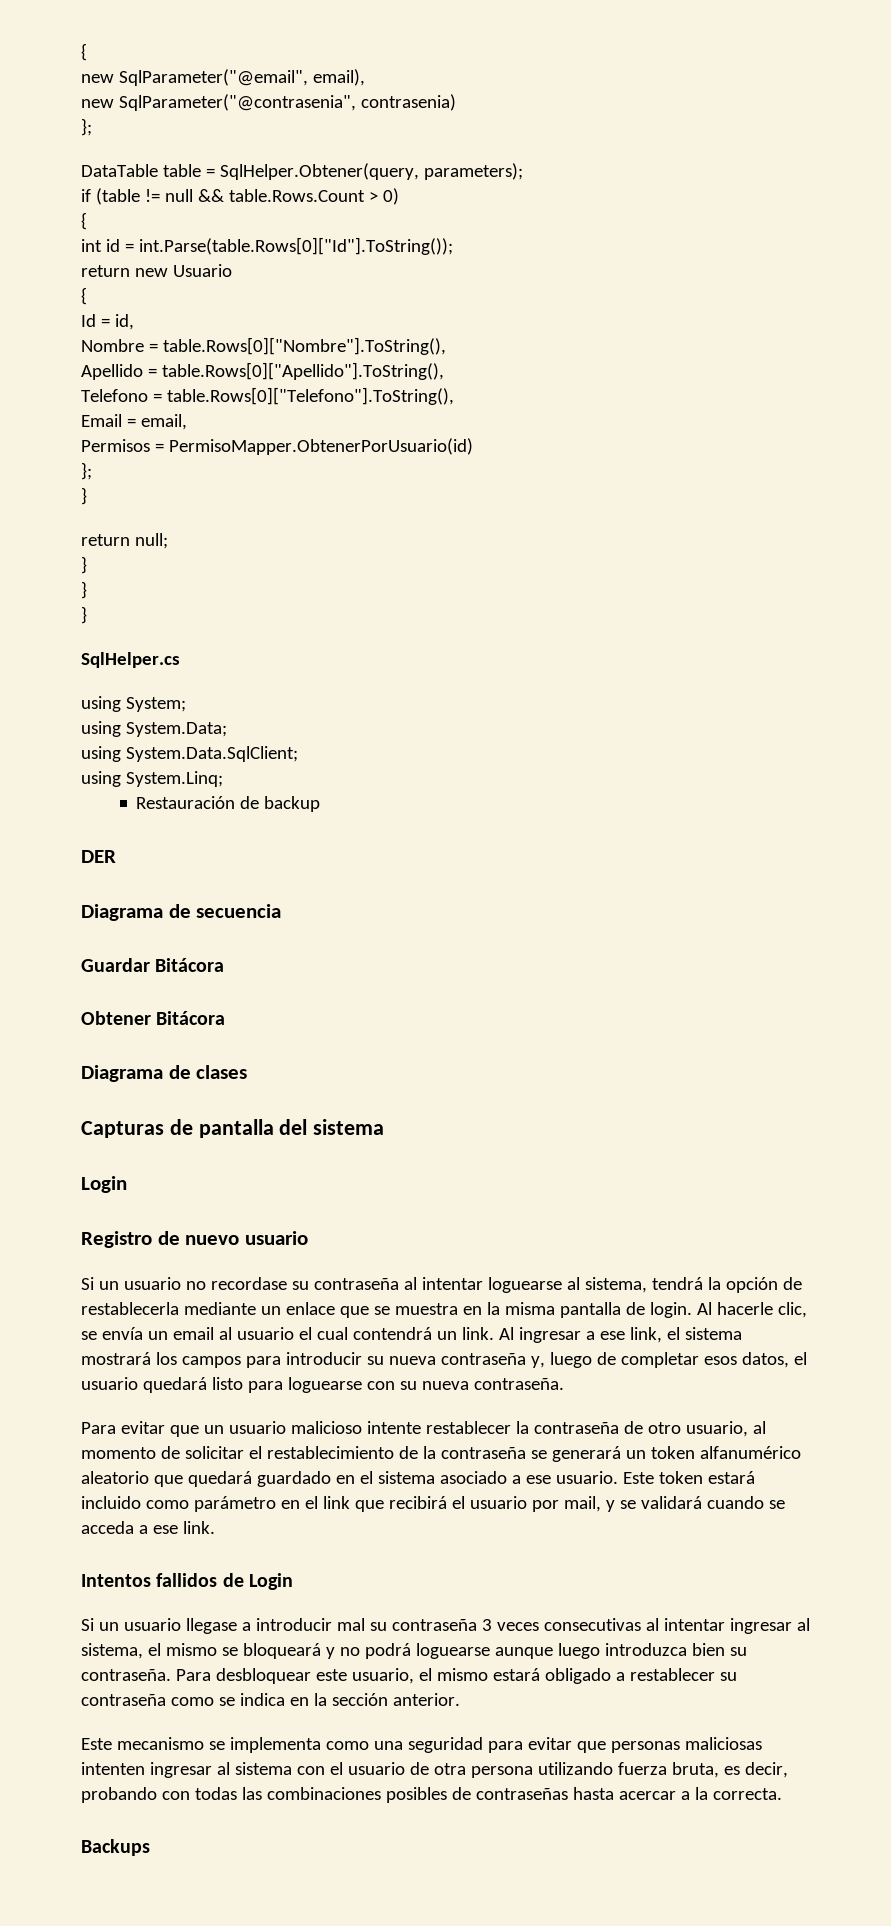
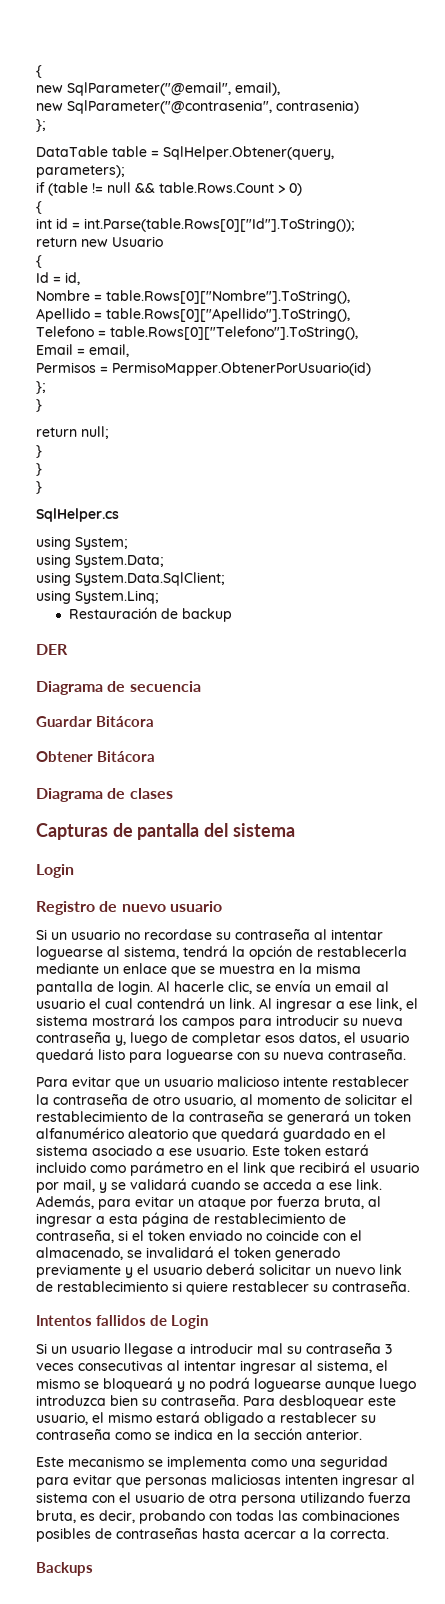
(215, 1527) none -> [36,1195,381,1210] [36,1212,346,1227] [36,1229,362,1243] [36,1246,340,1261] [36,1263,402,1278] [36,1280,410,1295] Además, para evitar un ataque por fuerza bruta, al ingresar a esta página de restablecimiento de contraseña, si el token enviado no coincide con el almacenado, se invalidará el token generado previamente y el usuario deberá solicitar un nuevo link de restablecimiento si quiere restablecer su contraseña.

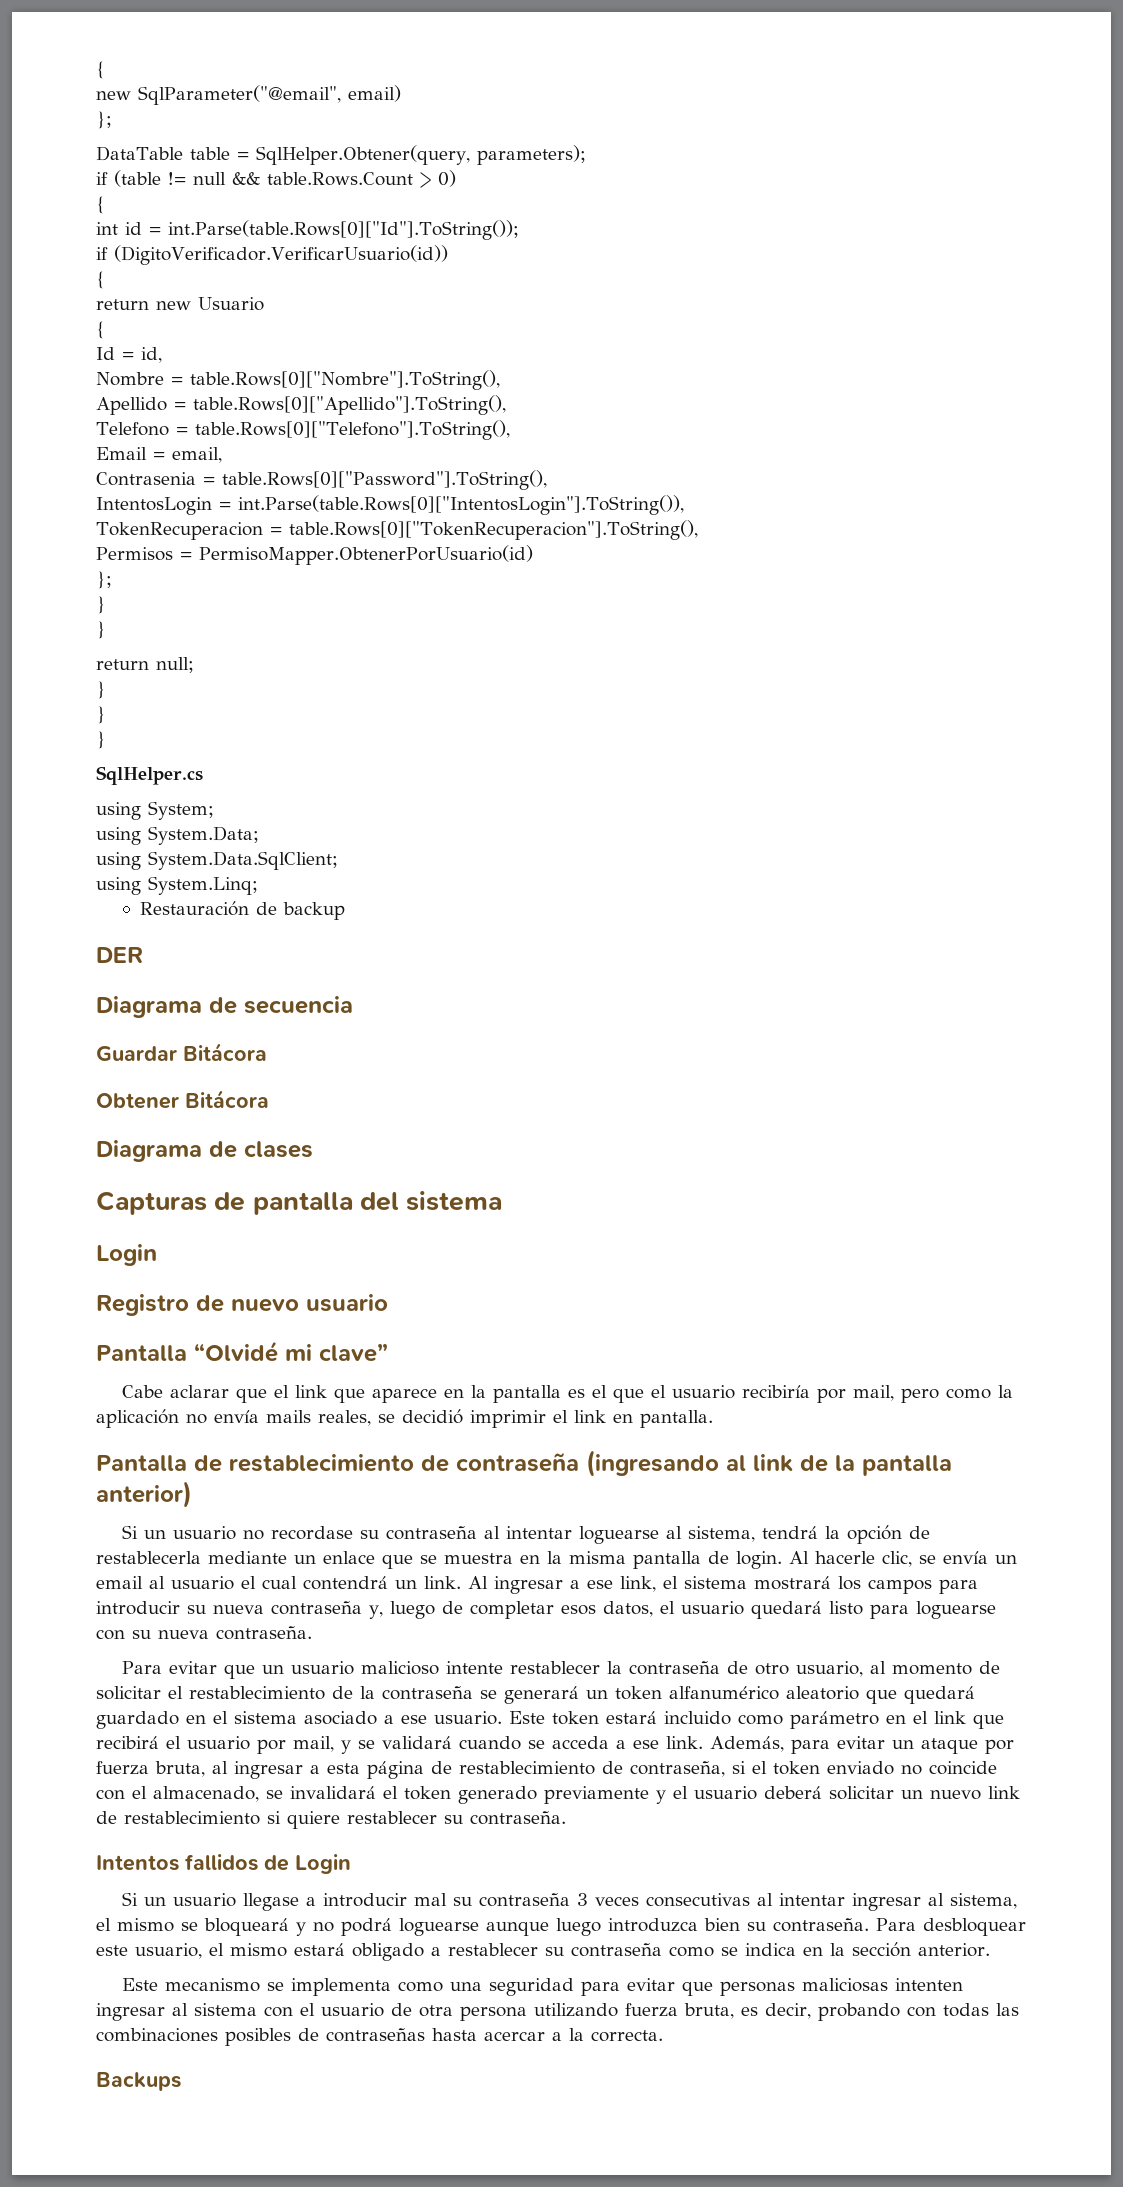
[235,82,280,96] [36,100,359,114] email), // new SqlParameter("@contrasenia", contrasenia) -> [348,85,401,102] email)
(355, 225) none -> [96,245,448,265] [96,271,106,289] // if (DigitoVerificador.VerificarUsuario(id)) // {
(129, 350) none -> [96,470,547,490] [96,495,684,515] [96,520,698,540] // Contrasenia = table.Rows[0]["Password"].ToString(), // IntentosLogin = int.Parse(table.Rows[0]["IntentosLogin"].ToString()), // TokenRecuperacion = table.Rows[0]["TokenRecuperacion"].ToString(),
(42, 405) none -> [96,621,106,639] // }
(222, 906) none -> [96,1341,388,1362] [121,1385,1013,1403] [96,1409,713,1428] [96,1450,952,1477] [96,1481,192,1508] // Pantalla “Olvidé mi clave” // Cabe aclarar que el link que aparece en la pantalla es el que el usuario recibiría por mail, pero como la aplicación no envía mails reales, se decidió imprimir el link en pantalla. // Pantalla de restablecimiento de contraseña (ingresando al link de la pantalla anterior)

